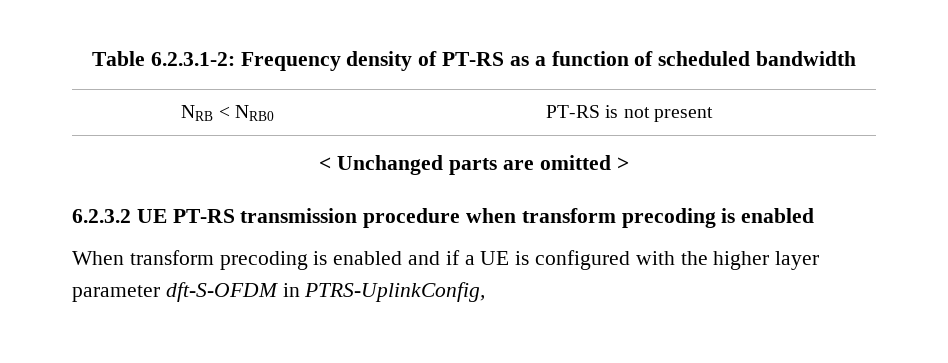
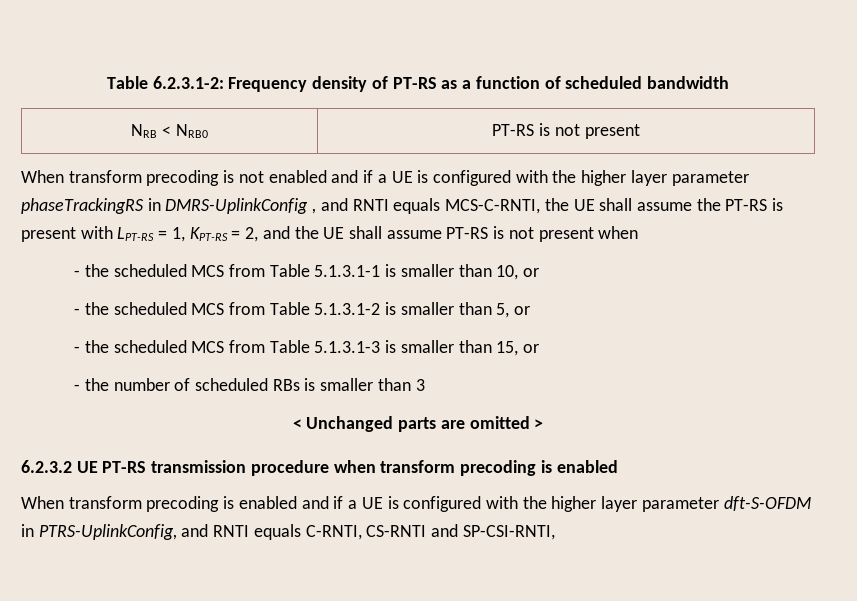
(713, 114) none -> [21,170,749,186] [21,198,784,214] [21,226,639,242] [74,264,540,280] [74,302,531,318] [74,340,540,356] [74,378,425,391] // When transform precoding is not enabled and if a UE is configured with the higher layer parameter phaseTrackingRS in DMRS-UplinkConfig , and RNTI equals MCS-C-RNTI, the UE shall assume the PT-RS is present with LPT-RS = 1, KPT-RS = 2, and the UE shall assume PT-RS is not present when // - the scheduled MCS from Table 5.1.3.1-1 is smaller than 10, or // - the scheduled MCS from Table 5.1.3.1-2 is smaller than 5, or // - the scheduled MCS from Table 5.1.3.1-3 is smaller than 15, or // - the number of scheduled RBs is smaller than 3
(486, 292) none -> [181,524,555,540] and RNTI equals C-RNTI, CS-RNTI and SP-CSI-RNTI,

